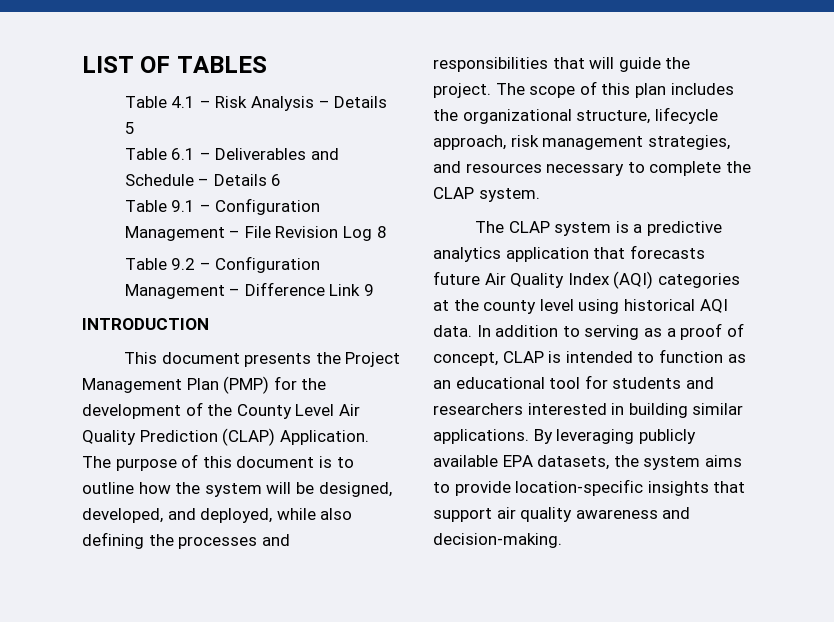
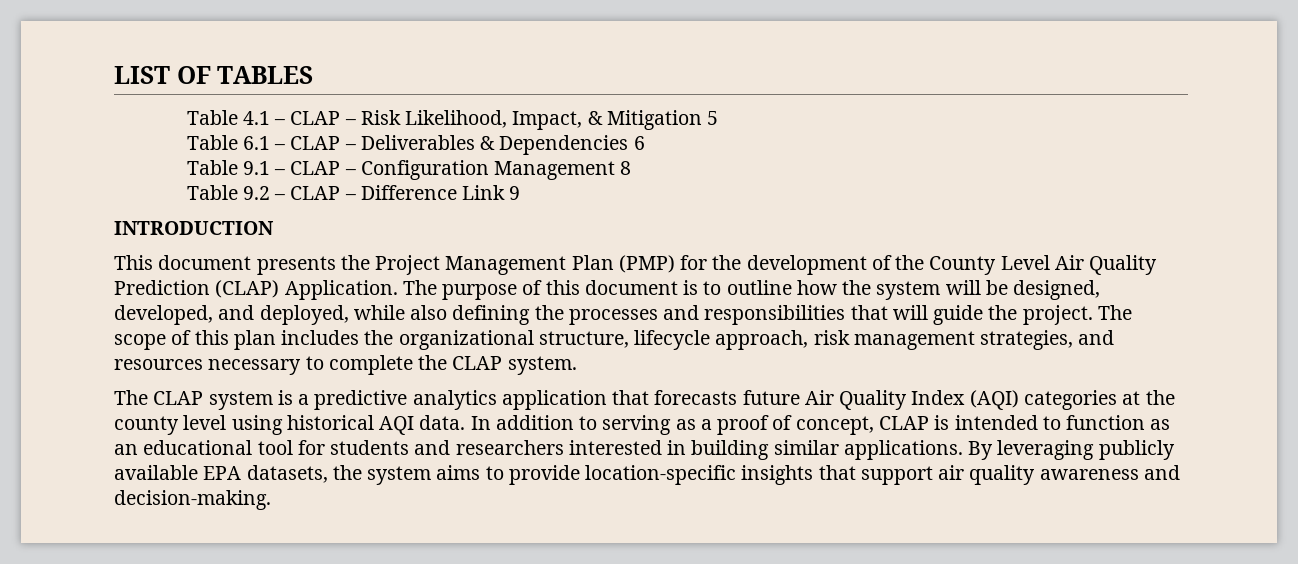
[215,96,388,111] Risk Analysis – Details -> [290,110,702,130] CLAP – Risk Likelihood, Impact, & Mitigation
[215,148,340,160] [124,174,267,186] Deliverables and Schedule – Details -> [290,135,629,155] CLAP – Deliverables & Dependencies
[215,198,321,215] [124,226,373,241] Configuration Management – File Revision Log -> [290,160,616,180] CLAP – Configuration Management
[215,256,321,273] [124,284,225,299] Configuration Management -> [290,186,341,200] CLAP

